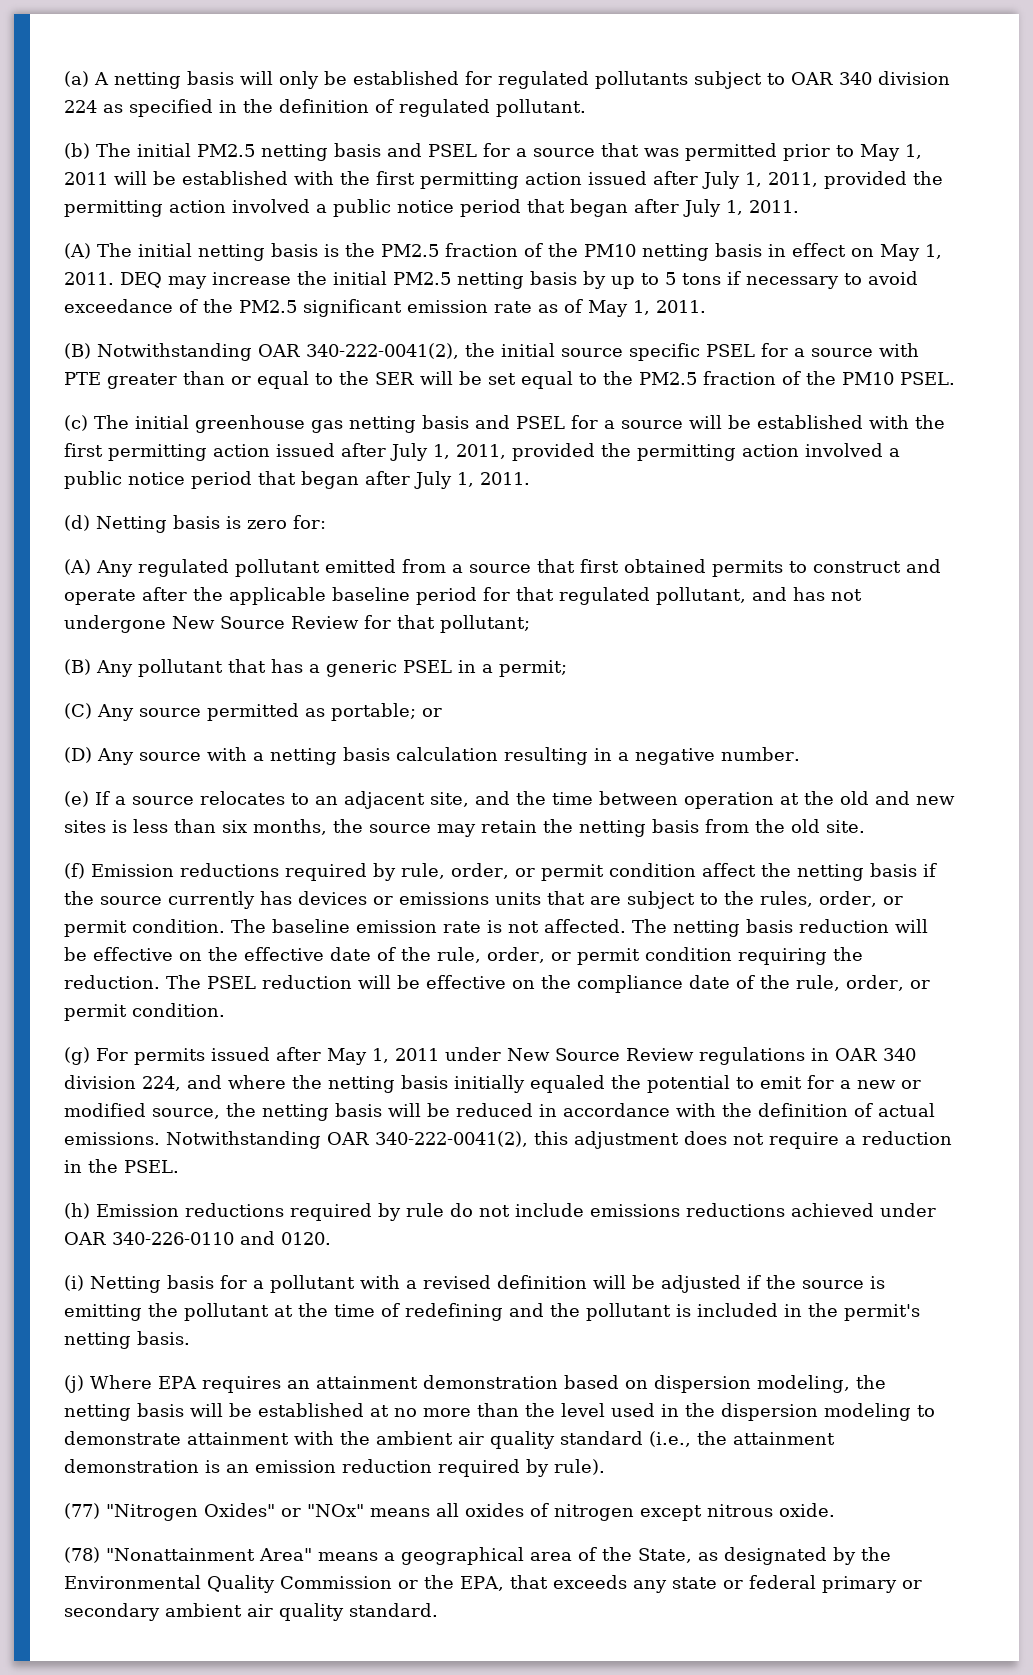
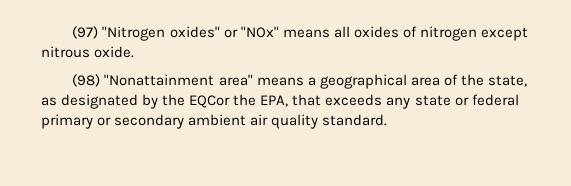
[64,71,950,89] [64,99,586,117] [64,143,922,161] [64,171,943,189] [64,199,799,217] [64,243,942,261] [64,271,918,289] [64,299,706,317] [64,343,919,361] [64,371,955,389] [64,415,945,433] [64,443,900,461] [64,471,530,489] [64,515,326,533] [64,559,941,577] [64,587,862,605] [64,615,530,633] [64,659,567,677] [64,703,442,721] [64,747,800,765] [64,791,955,809] [64,819,865,837] [64,863,937,881] [64,891,903,909] [64,919,928,937] [64,947,863,965] [64,975,930,993] [64,1003,225,1021] [64,1047,916,1065] [64,1075,921,1093] [64,1103,935,1121] [64,1131,952,1149] [64,1159,179,1173] [64,1203,936,1221] [64,1231,331,1245] [64,1275,885,1293] [64,1303,920,1321] [64,1331,190,1349] [64,1375,886,1393] [64,1403,935,1421] [64,1431,835,1449] [64,1459,605,1477] [64,1503,275,1521] (a) A netting basis will only be established for regulated pollutants subject to OAR 340 division 224 as specified in the definition of regulated pollutant. // (b) The initial PM2.5 netting basis and PSEL for a source that was permitted prior to May 1, 2011 will be established with the first permitting action issued after July 1, 2011, provided the permitting action involved a public notice period that began after July 1, 2011. // (A) The initial netting basis is the PM2.5 fraction of the PM10 netting basis in effect on May 1, 2011. DEQ may increase the initial PM2.5 netting basis by up to 5 tons if necessary to avoid exceedance of the PM2.5 significant emission rate as of May 1, 2011. // (B) Notwithstanding OAR 340-222-0041(2), the initial source specific PSEL for a source with PTE greater than or equal to the SER will be set equal to the PM2.5 fraction of the PM10 PSEL. // (c) The initial greenhouse gas netting basis and PSEL for a source will be established with the first permitting action issued after July 1, 2011, provided the permitting action involved a public notice period that began after July 1, 2011. // (d) Netting basis is zero for: // (A) Any regulated pollutant emitted from a source that first obtained permits to construct and operate after the applicable baseline period for that regulated pollutant, and has not undergone New Source Review for that pollutant; // (B) Any pollutant that has a generic PSEL in a permit; // (C) Any source permitted as portable; or // (D) Any source with a netting basis calculation resulting in a negative number. // (e) If a source relocates to an adjacent site, and the time between operation at the old and new sites is less than six months, the source may retain the netting basis from the old site. // (f) Emission reductions required by rule, order, or permit condition affect the netting basis if the source currently has devices or emissions units that are subject to the rules, order, or permit condition. The baseline emission rate is not affected. The netting basis reduction will be effective on the effective date of the rule, order, or permit condition requiring the reduction. The PSEL reduction will be effective on the compliance date of the rule, order, or permit condition. // (g) For permits issued after May 1, 2011 under New Source Review regulations in OAR 340 division 224, and where the netting basis initially equaled the potential to emit for a new or modified source, the netting basis will be reduced in accordance with the definition of actual emissions. Notwithstanding OAR 340-222-0041(2), this adjustment does not require a reduction in the PSEL. // (h) Emission reductions required by rule do not include emissions reductions achieved under OAR 340-226-0110 and 0120. // (i) Netting basis for a pollutant with a revised definition will be adjusted if the source is emitting the pollutant at the time of redefining and the pollutant is included in the permit's netting basis. // (j) Where EPA requires an attainment demonstration based on dispersion modeling, the netting basis will be established at no more than the level used in the dispersion modeling to demonstrate attainment with the ambient air quality standard (i.e., the attainment demonstration is an emission reduction required by rule). // (77) "Nitrogen Oxides" -> [72,26,220,41] (97) "Nitrogen oxides"
[64,1547,312,1563] (78) "Nonattainment Area" -> [72,74,253,87] (98) "Nonattainment area"
[638,1548,692,1563] State, -> [487,75,527,87] state,
[64,1575,418,1593] Environmental Quality Commission or -> [189,95,231,108] EQCor

